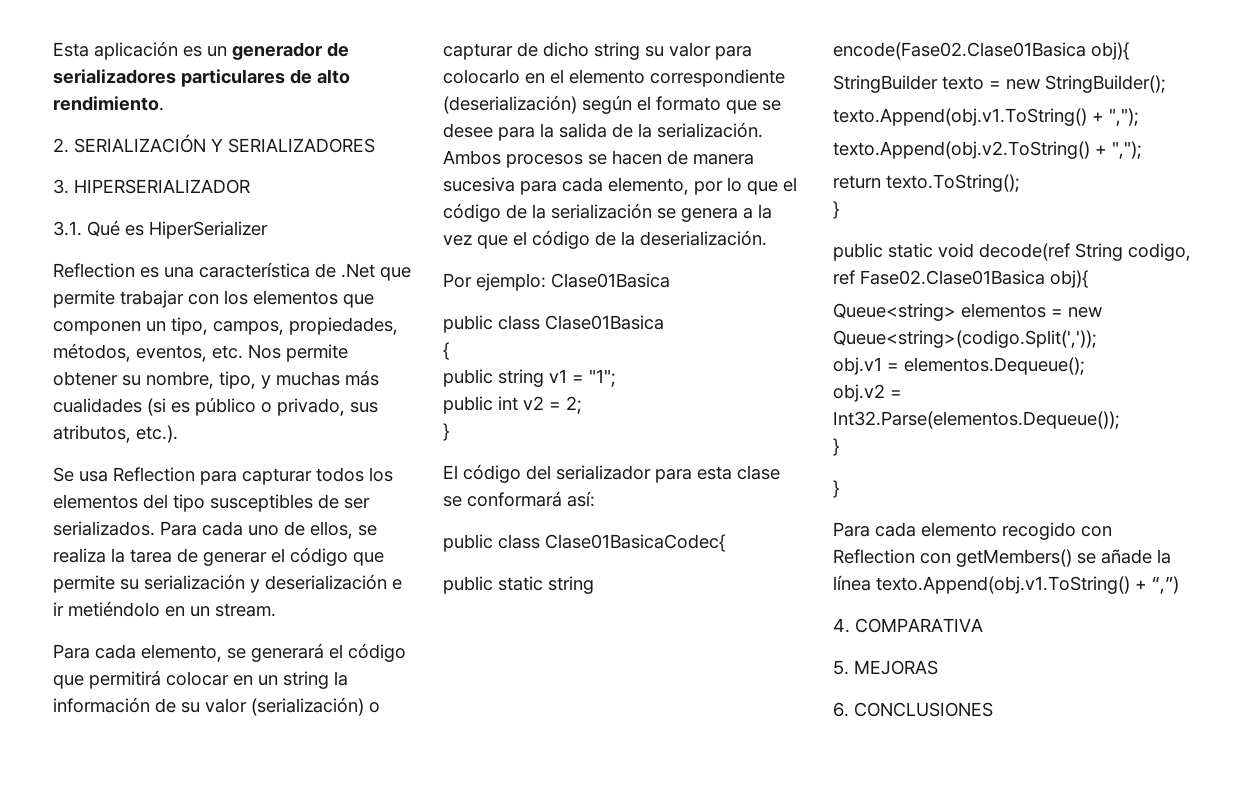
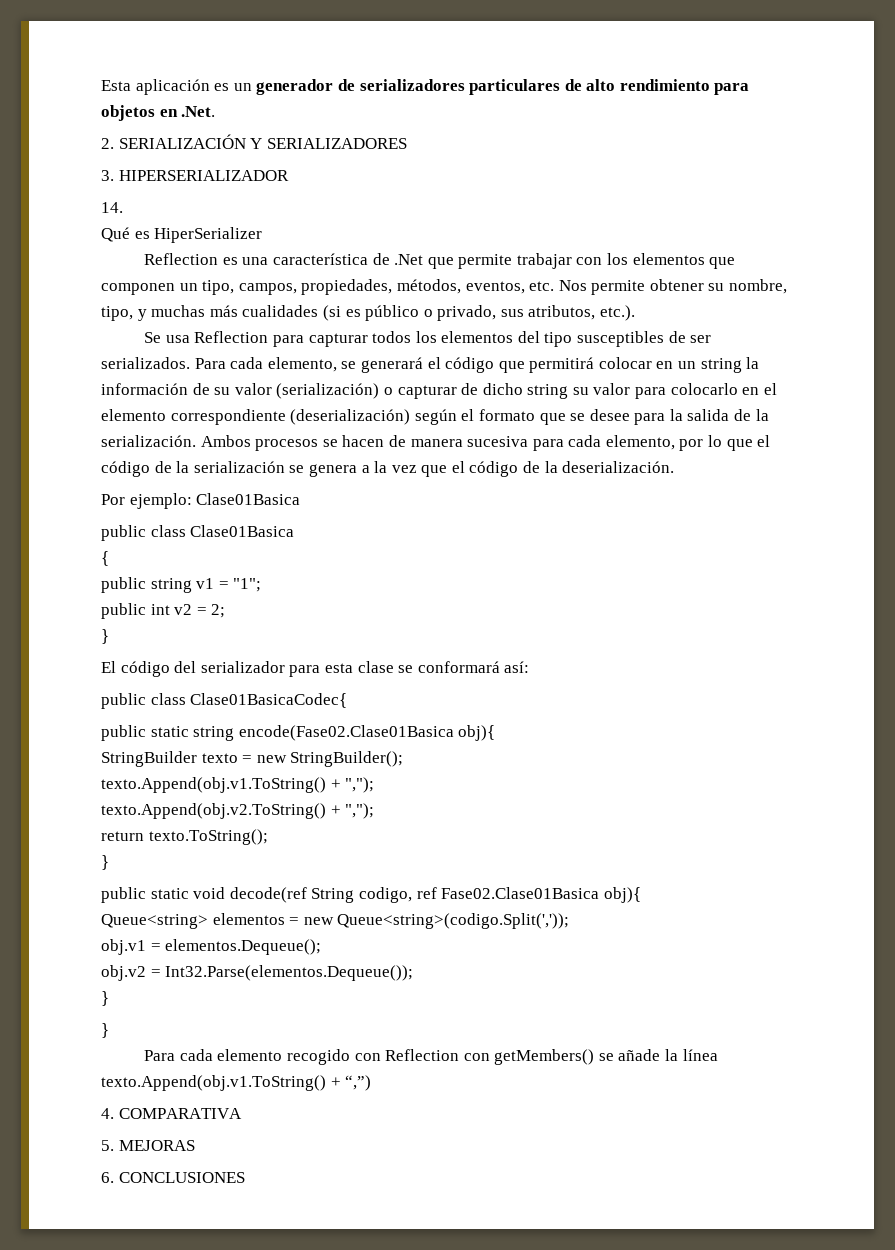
[53,96,164,111] rendimiento. -> [619,79,750,95] [101,105,216,121] rendimiento para objetos en .Net.
[53,221,82,236] 3.1. -> [101,202,123,213] 14. //
[248,521,377,539] [53,547,384,566] [53,574,402,593] [53,601,276,617] [53,644,136,659] uno de ellos, se realiza la tarea de generar el código que permite su serialización y deserialización e ir metiéndolo en un stream. // Para cada -> (264, 363) none

